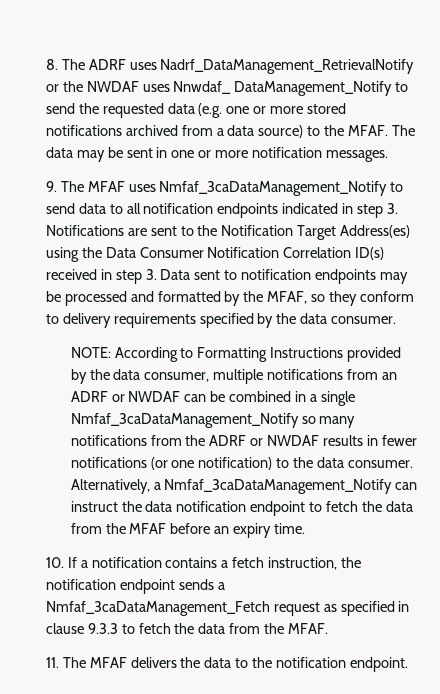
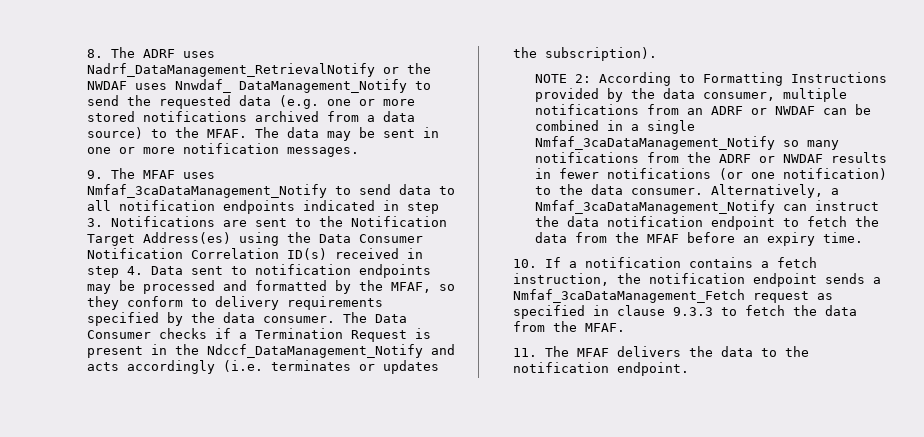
[145,269,157,280] 3. -> [127,266,144,275] 4.
[70,347,111,358] // NOTE: -> [343,312,408,323] [87,328,432,342] [87,344,456,358] [87,360,440,374] [513,47,658,61] [534,74,591,83] The Data Consumer checks if a Termination Request is present in the Ndccf_DataManagement_Notify and acts accordingly (i.e. terminates or updates the subscription). // NOTE 2:

